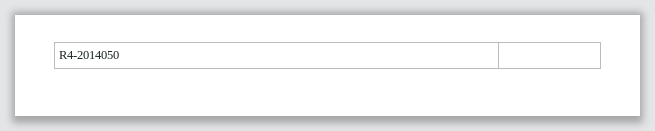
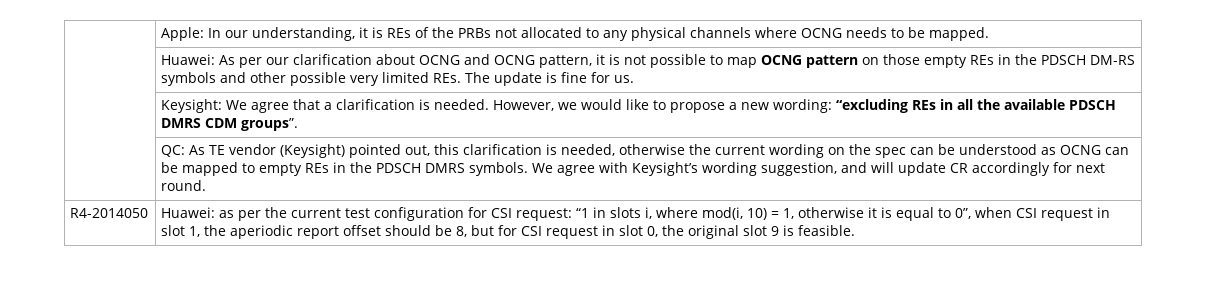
[59,51,120,59] R4-2014050 | -> [161,27,990,41] [161,54,1136,68] [161,72,635,86] [161,99,1117,113] [161,118,299,131] [161,144,1130,158] [161,162,1106,176] [161,180,207,191] [70,208,149,218] [161,207,1111,221] [161,225,856,239] | Apple: In our understanding, it is REs of the PRBs not allocated to any physical channels where OCNG needs to be mapped. // | Huawei: As per our clarification about OCNG and OCNG pattern, it is not possible to map OCNG pattern on those empty REs in the PDSCH DM-RS symbols and other possible very limited REs. The update is fine for us. // | Keysight: We agree that a clarification is needed. However, we would like to propose a new wording: “excluding REs in all the available PDSCH DMRS CDM groups”. // | QC: As TE vendor (Keysight) pointed out, this clarification is needed, otherwise the current wording on the spec can be understood as OCNG can be mapped to empty REs in the PDSCH DMRS symbols. We agree with Keysight’s wording suggestion, and will update CR accordingly for next round. // R4-2014050 | Huawei: as per the current test configuration for CSI request: “1 in slots i, where mod(i, 10) = 1, otherwise it is equal to 0”, when CSI request in slot 1, the aperiodic report offset should be 8, but for CSI request in slot 0, the original slot 9 is feasible.

